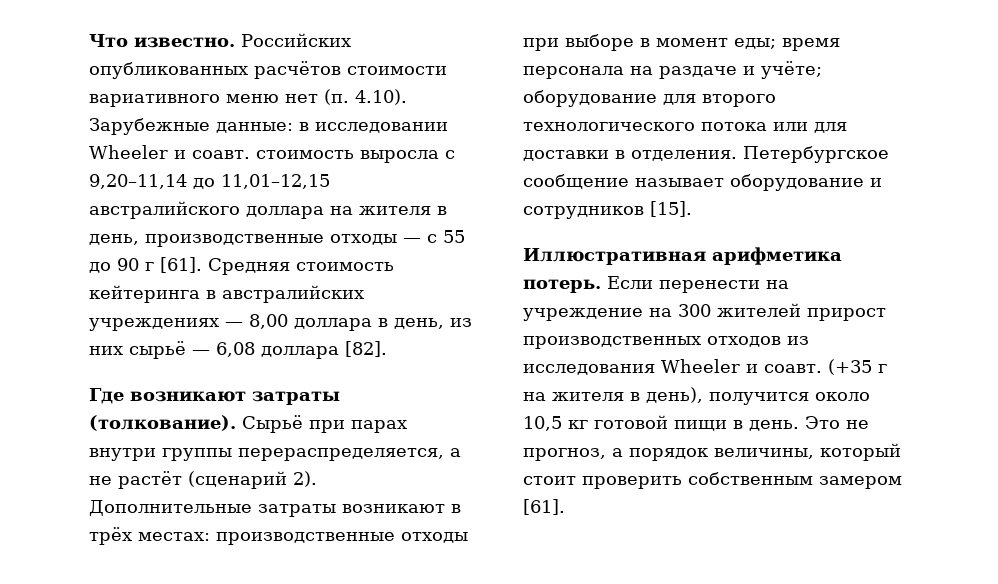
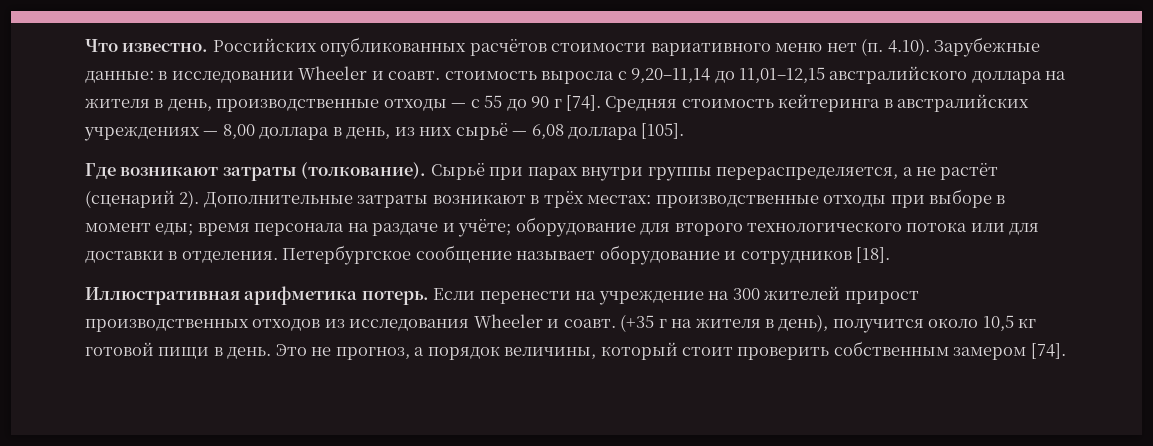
[160,257,202,273] [61]. -> [566,95,602,111] [74].
[345,341,387,357] [82]. -> [641,123,685,139] [105].
[650,201,692,217] [15]. -> [856,247,891,263] [18].
[523,499,565,515] [61]. -> [1030,343,1066,359] [74].

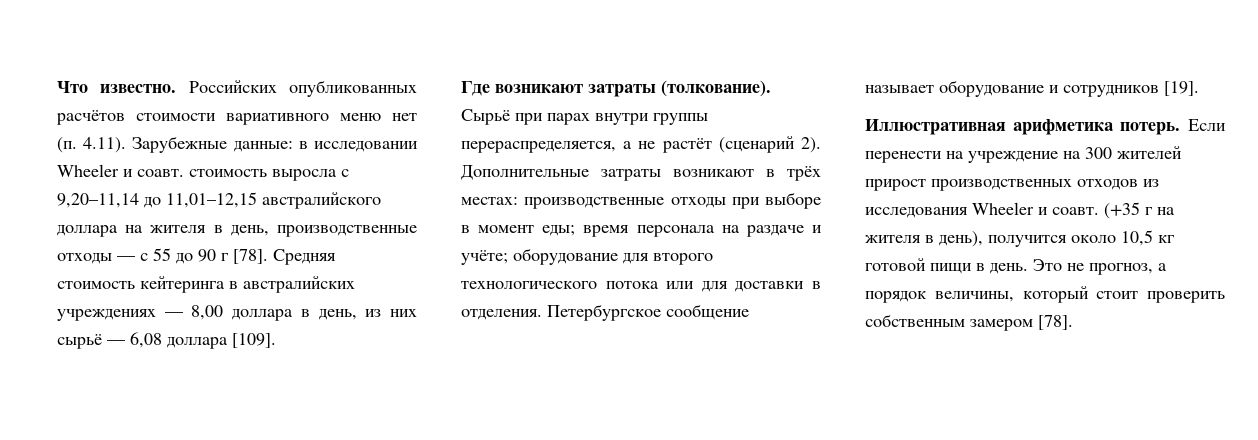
[887,38,930,56] 4.10). -> [83,137,127,153] 4.11).
[566,95,602,111] [74]. -> [233,249,268,264] [78].
[641,123,685,139] [105]. -> [232,333,276,348] [109].
[856,247,891,263] [18]. -> [1164,81,1199,96] [19].
[1030,343,1066,359] [74]. -> [1038,315,1073,330] [78].

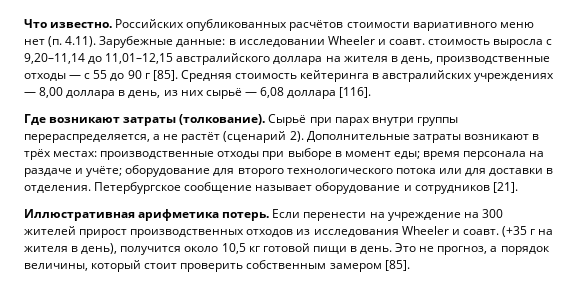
[233,249,268,264] [78]. -> [152,70,178,81] [85].
[232,333,276,348] [109]. -> [339,87,372,98] [116].
[1164,81,1199,96] [19]. -> [492,182,518,193] [21].
[1038,315,1073,330] [78]. -> [384,260,410,271] [85].

